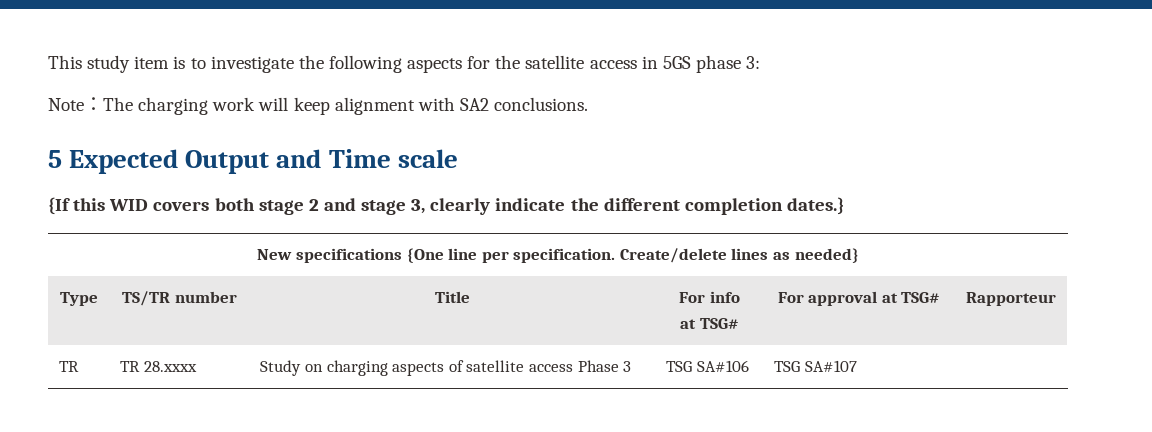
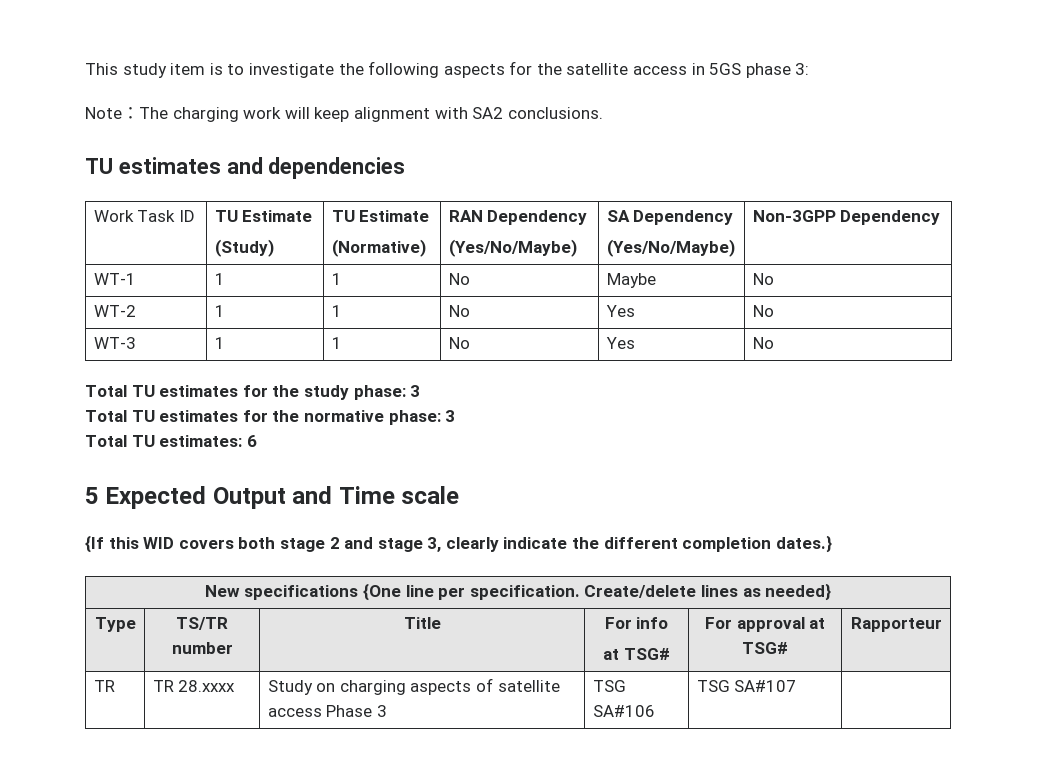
(589, 104) none -> [85,157,406,179] [93,210,195,222] [214,210,313,222] [214,239,274,257] [331,210,430,222] [331,239,426,257] [448,210,588,225] [448,239,577,257] [606,210,734,225] [606,239,735,257] [752,210,941,225] [93,273,136,285] [214,273,225,285] [331,273,342,285] [448,273,470,285] [606,273,656,288] [752,273,774,285] [93,305,136,317] [214,305,225,317] [331,305,342,317] [448,305,470,317] [605,305,635,317] [752,305,774,317] [93,337,136,349] [214,337,225,349] [331,337,342,349] [448,337,470,349] [605,337,635,349] [752,337,774,349] [85,385,421,400] [85,410,456,425] [85,435,257,447] // TU estimates and dependencies // Work Task ID | TU Estimate // (Study) | TU Estimate // (Normative) | RAN Dependency // (Yes/No/Maybe) | SA Dependency // (Yes/No/Maybe) | Non-3GPP Dependency // WT-1 | 1 | 1 | No | Maybe | No // WT-2 | 1 | 1 | No | Yes | No // WT-3 | 1 | 1 | No | Yes | No // Total TU estimates for the study phase: 3 // Total TU estimates for the normative phase: 3 // Total TU estimates: 6

